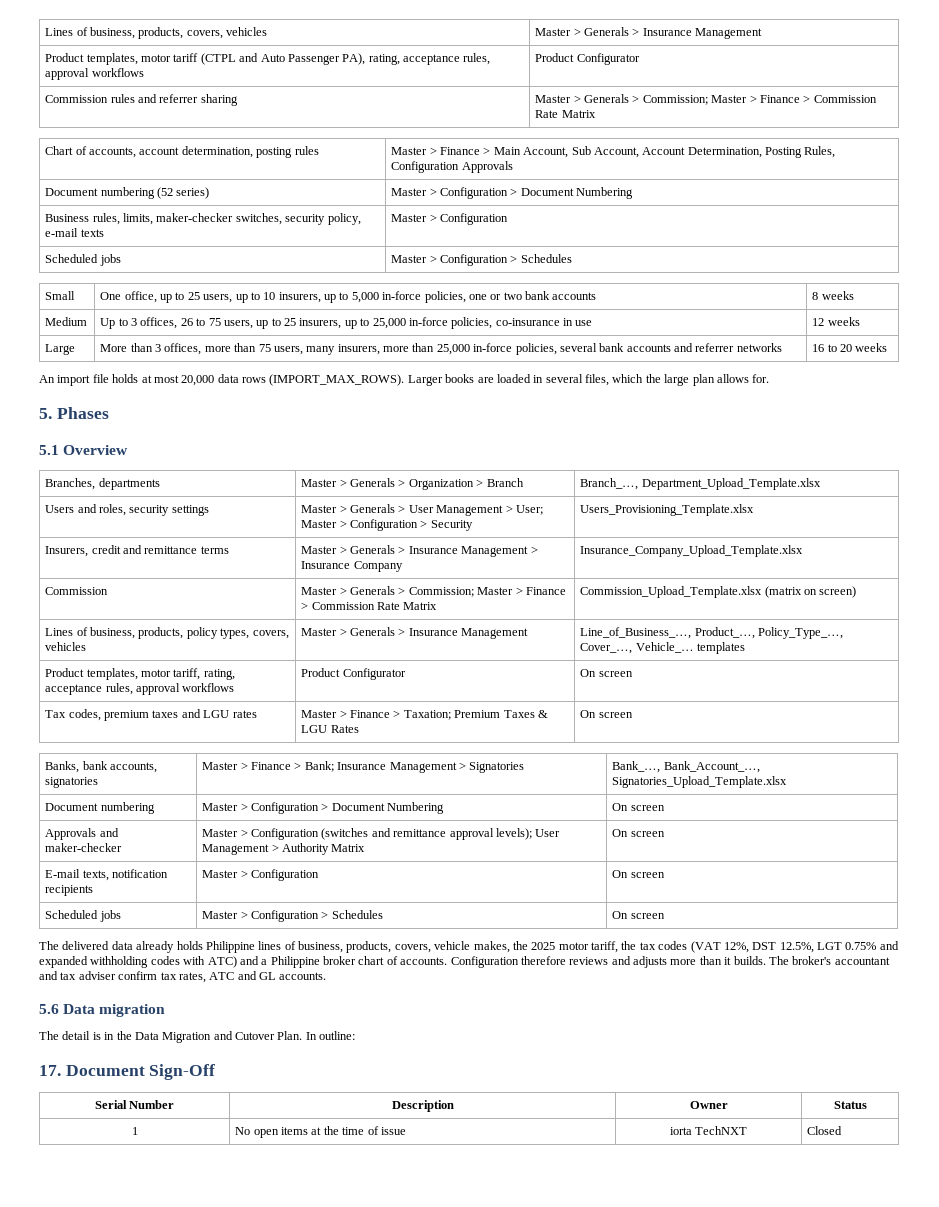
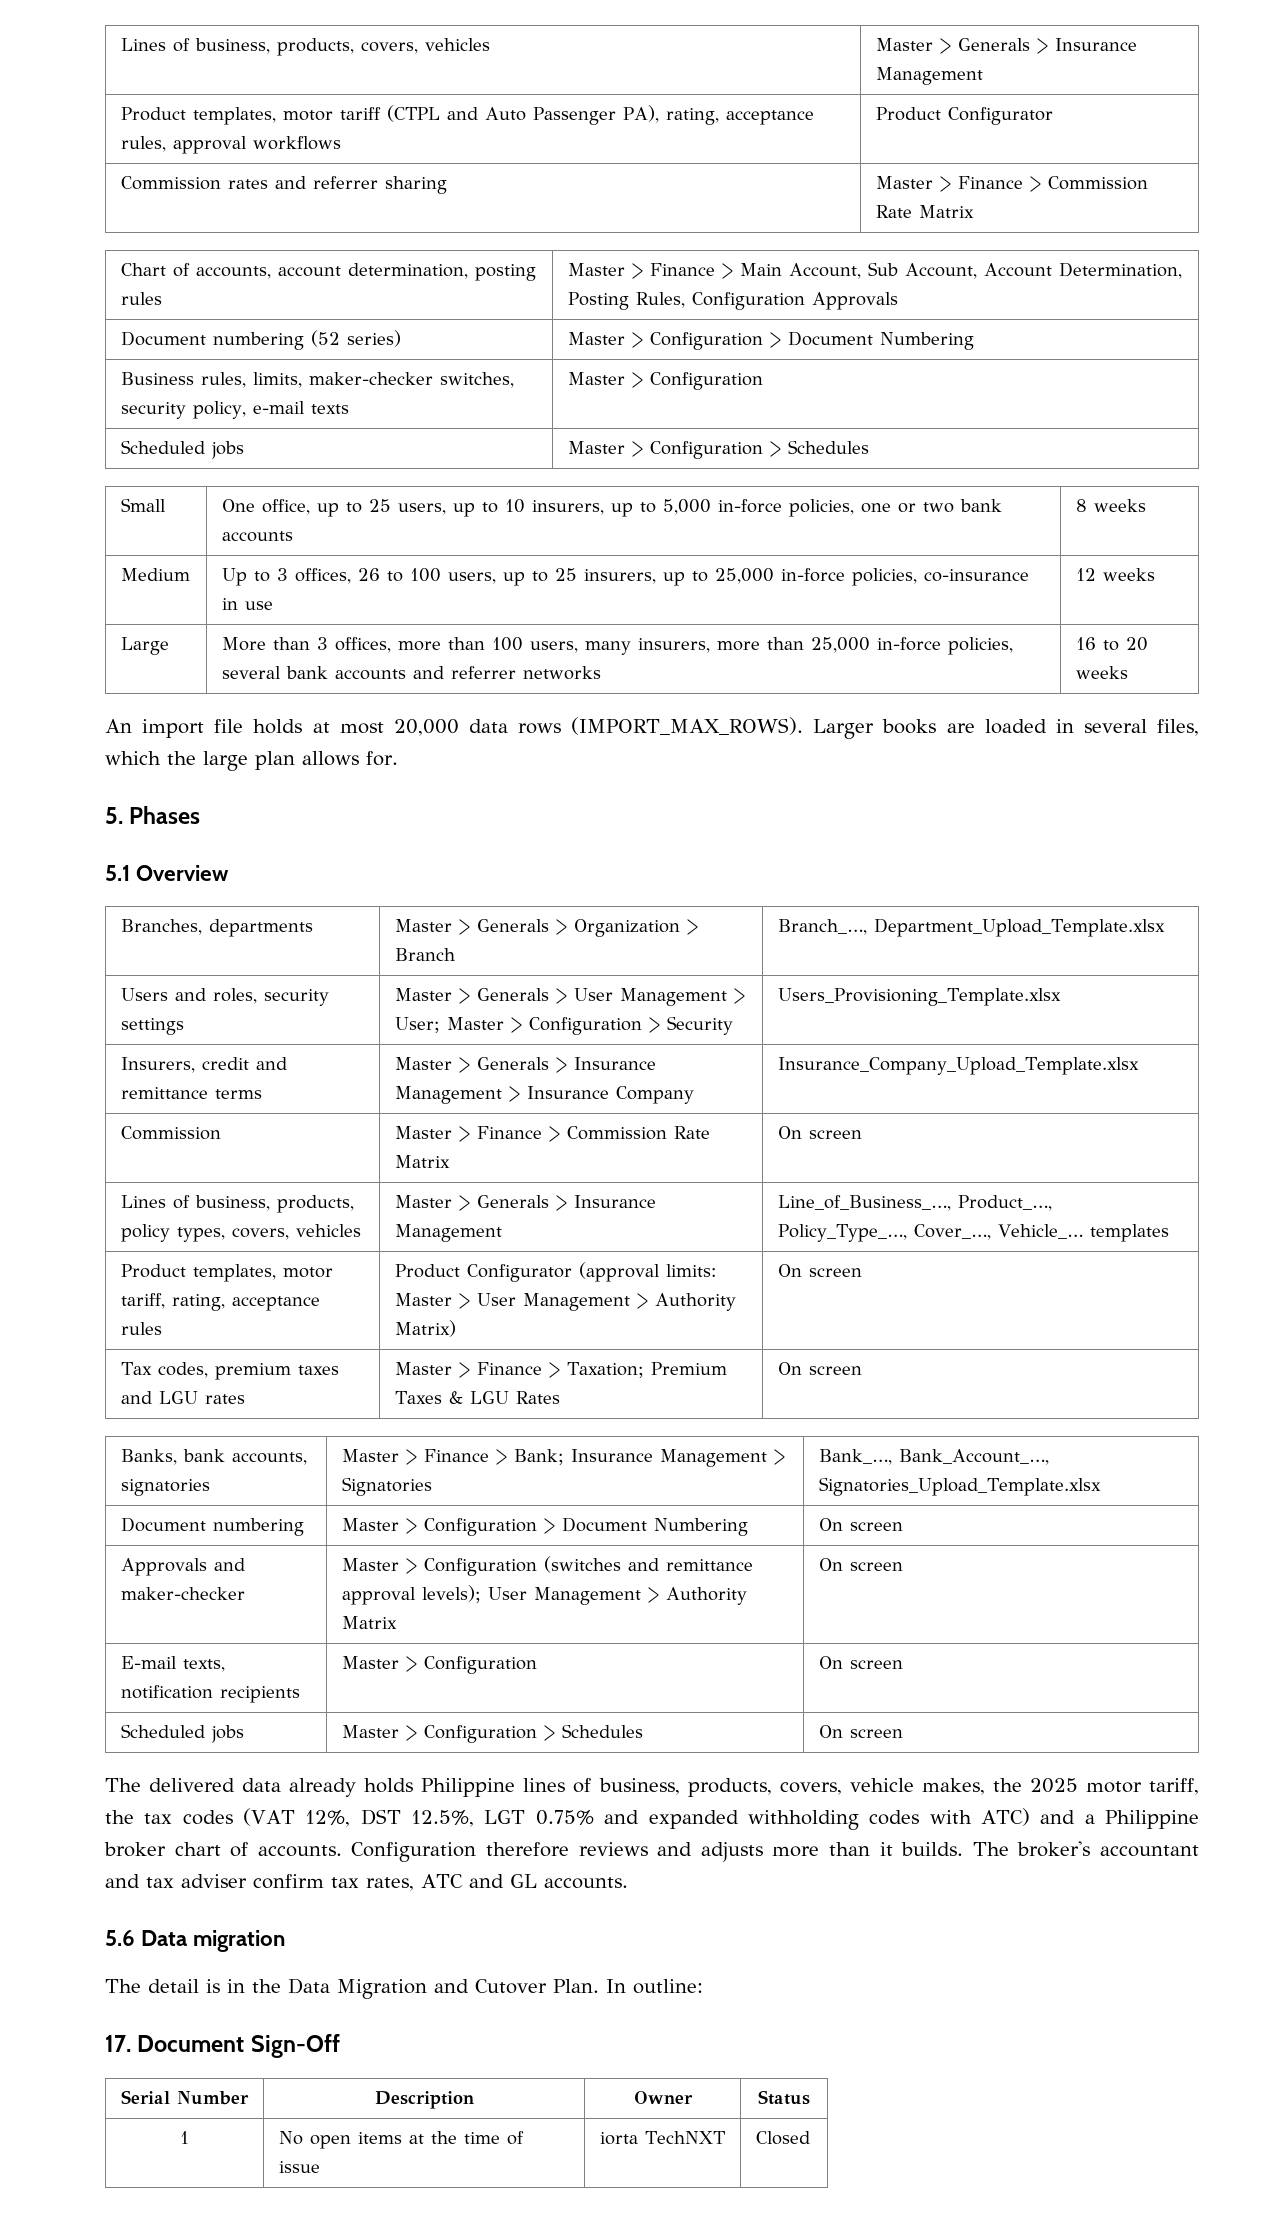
[110,94,135,103] rules -> [227,179,268,189] rates
[584,94,757,105] Generals > Commission; Master > -> (951, 184) none
[208,318,221,326] 75 -> [409,568,441,582] 100
[258,344,271,352] 75 -> [491,637,523,651] 100
[350,586,523,597] Generals > Commission; Master > -> (470, 1134) none
[580,586,857,598] Commission_Upload_Template.xlsx (matrix on screen) -> [777,1126,862,1139] On screen
[105,683,235,695] [301,668,406,680] rules, approval workflows | Product Configurator -> [120,1322,162,1335] [394,1262,716,1282] [394,1293,736,1311] [394,1320,456,1337] rules | Product Configurator (approval limits: Master > User Management > Authority Matrix)

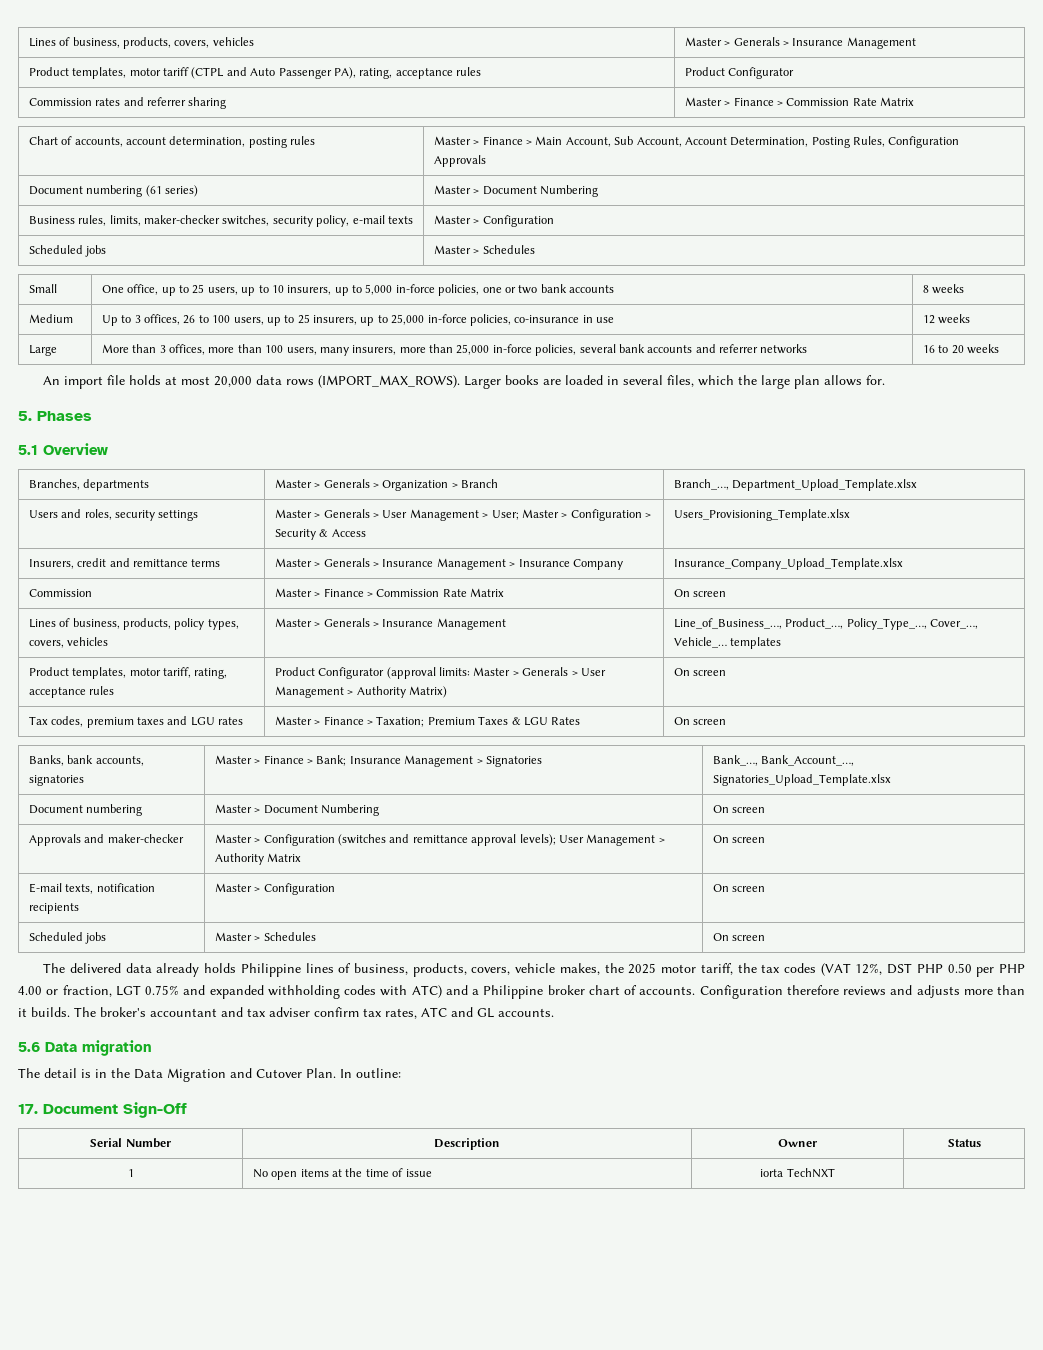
[120,136,341,154] rules, approval workflows -> [456,67,482,76] rules
[310,330,340,347] (52 -> [145,185,162,197] (61
[649,332,781,350] Configuration > -> (480, 191) none
[649,441,781,459] Configuration > -> (480, 251) none
(733, 1025) none -> [319,529,366,537] & Access
(470, 1301) none -> [522,667,578,676] Generals >
[423,1518,555,1536] Configuration > -> (261, 810) none
[423,1725,555,1743] Configuration > -> (261, 938) none
[411,1810,475,1827] 12.5%, -> [916,963,1025,977] [18,985,112,997] PHP 0.50 per PHP 4.00 or fraction,
[755,2131,810,2145] Closed -> (835, 1173) none

